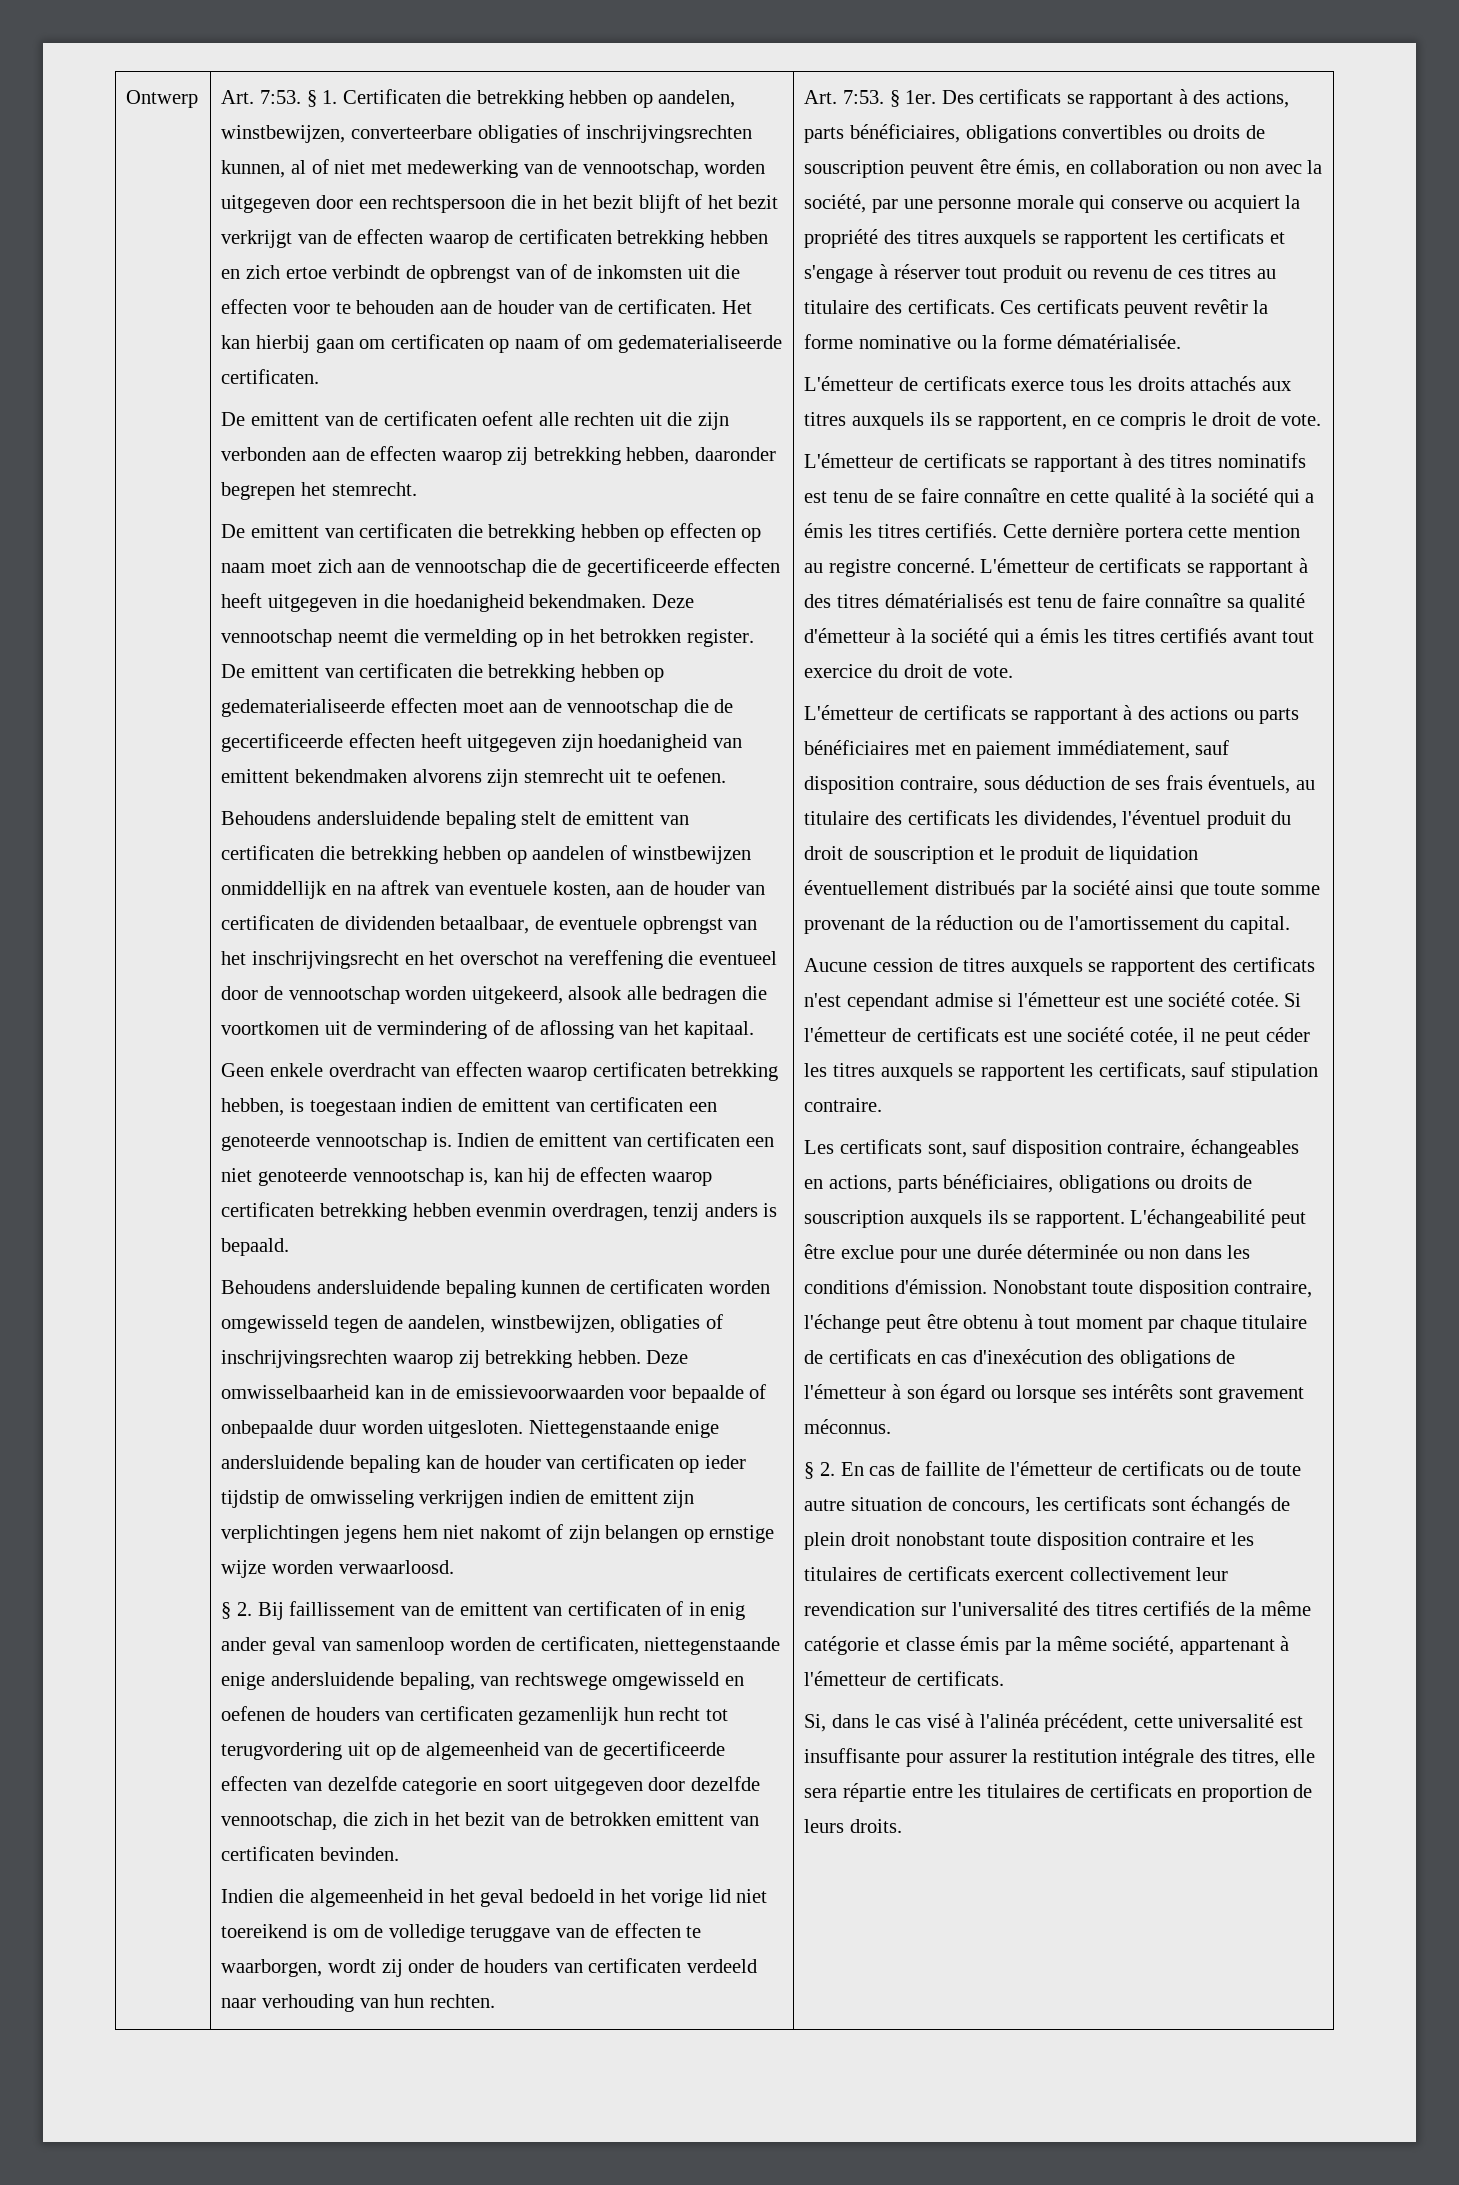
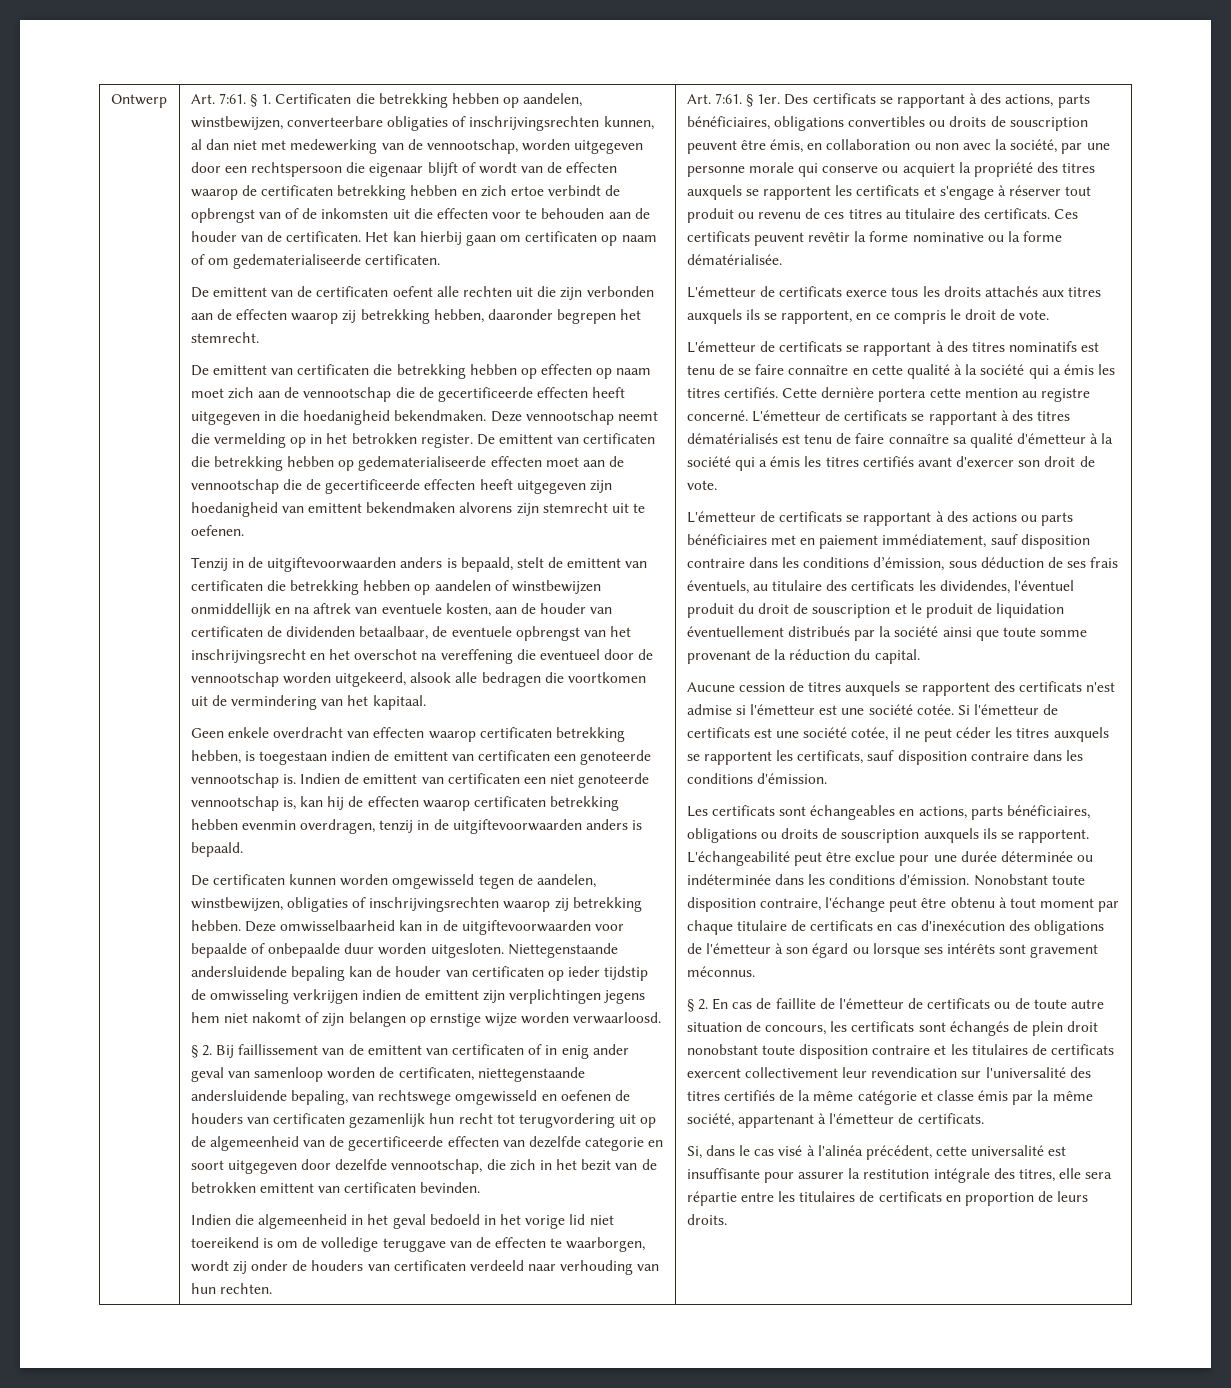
[259,90,301,104] 7:53. -> [218,93,246,104] 7:61.
[311,159,329,174] of -> [205,139,229,150] dan
[541,194,779,213] [221,230,293,248] in het bezit blijft of het bezit verkrijgt -> [369,162,517,177] eigenaar blijft of wordt
[221,811,516,829] Behoudens andersluidende bepaling -> [190,557,513,572] Tenzij in de uitgiftevoorwaarden anders is bepaald,
[492,1020,614,1039] of de aflossing -> (317, 702) none
(700, 1212) none -> [417,819,582,834] in de uitgiftevoorwaarden
[221,1279,704,1298] Behoudens andersluidende bepaling kunnen de certificaten -> [190,874,336,886] De certificaten kunnen
[455,1385,624,1399] emissievoorwaarden -> [461,920,591,935] uitgiftevoorwaarden
[675,1420,720,1438] enige -> (618, 950) none
[221,1672,266,1690] enige -> (585, 1074) none
[842,90,884,104] 7:53. -> [714,93,742,104] 7:61.
[1282,631,1315,643] [804,664,898,678] tout exercice du -> [956,456,1041,467] d'exercer son
[899,776,978,794] contraire, -> [686,557,945,571] contraire dans les conditions d’émission,
[1018,916,1199,930] ou de l'amortissement -> (851, 654) none
[846,993,929,1011] cependant -> (1116, 687) none
[1230,1063,1318,1081] [804,1098,883,1112] [804,1139,1186,1158] stipulation contraire. // Les certificats sont, sauf disposition contraire, -> [897,750,1084,765] [686,773,827,784] [686,805,806,817] disposition contraire dans les conditions d'émission. // Les certificats sont
[1149,1249,1180,1259] non -> [686,874,771,885] indéterminée

